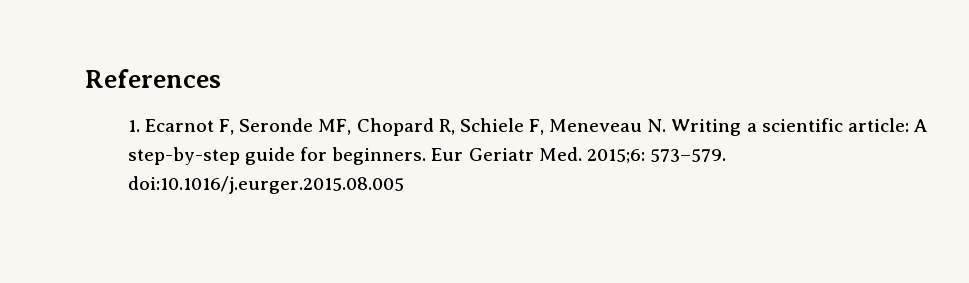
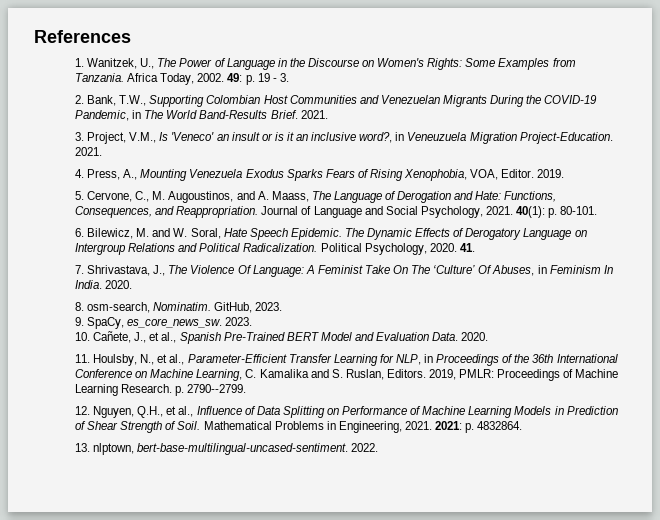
[145,118,927,136] [127,147,727,165] [127,176,404,194] Ecarnot F, Seronde MF, Chopard R, Schiele F, Meneveau N. Writing a scientific article: A step-by-step guide for beginners. Eur Geriatr Med. 2015;6: 573–579. doi:10.1016/j.eurger.2015.08.005 -> [87,58,576,70] [75,73,289,85] [75,95,598,107] [75,110,328,121] [75,132,613,144] [75,147,103,156] [75,169,565,181] [75,191,557,203] [75,206,598,218] [75,228,587,240] [75,243,475,255] [75,265,613,277] [75,280,133,289] [75,302,283,313] [75,317,253,329] [75,331,489,344] [75,354,618,366] [75,369,619,381] [75,384,247,396] [75,406,618,418] [75,421,523,433] [75,443,379,455] Wanitzek, U., The Power of Language in the Discourse on Women's Rights: Some Examples from Tanzania. Africa Today, 2002. 49: p. 19 - 3. // 2. Bank, T.W., Supporting Colombian Host Communities and Venezuelan Migrants During the COVID-19 Pandemic, in The World Band-Results Brief. 2021. // 3. Project, V.M., Is 'Veneco' an insult or is it an inclusive word?, in Veneuzuela Migration Project-Education. 2021. // 4. Press, A., Mounting Venezuela Exodus Sparks Fears of Rising Xenophobia, VOA, Editor. 2019. // 5. Cervone, C., M. Augoustinos, and A. Maass, The Language of Derogation and Hate: Functions, Consequences, and Reappropriation. Journal of Language and Social Psychology, 2021. 40(1): p. 80-101. // 6. Bilewicz, M. and W. Soral, Hate Speech Epidemic. The Dynamic Effects of Derogatory Language on Intergroup Relations and Political Radicalization. Political Psychology, 2020. 41. // 7. Shrivastava, J., The Violence Of Language: A Feminist Take On The ‘Culture’ Of Abuses, in Feminism In India. 2020. // 8. osm-search, Nominatim. GitHub, 2023. // 9. SpaCy, es_core_news_sw. 2023. // 10. Cañete, J., et al., Spanish Pre-Trained BERT Model and Evaluation Data. 2020. // 11. Houlsby, N., et al., Parameter-Efficient Transfer Learning for NLP, in Proceedings of the 36th International Conference on Machine Learning, C. Kamalika and S. Ruslan, Editors. 2019, PMLR: Proceedings of Machine Learning Research. p. 2790--2799. // 12. Nguyen, Q.H., et al., Influence of Data Splitting on Performance of Machine Learning Models in Prediction of Shear Strength of Soil. Mathematical Problems in Engineering, 2021. 2021: p. 4832864. // 13. nlptown, bert-base-multilingual-uncased-sentiment. 2022.

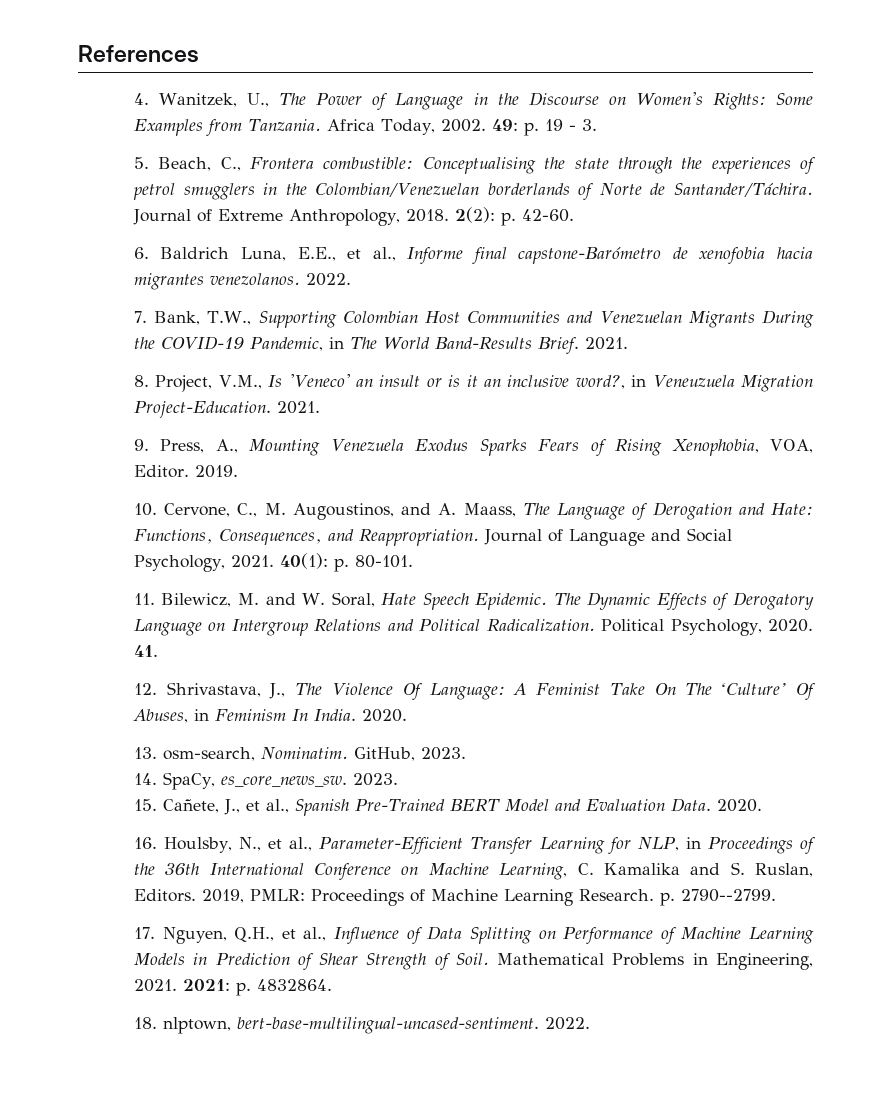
[75,58,85,67] 1. -> [133,93,149,105] 4.
[75,95,85,104] 2. -> [133,157,816,174] [132,183,814,200] [132,207,574,226] [133,247,813,264] [133,273,351,290] [133,311,147,323] 5. Beach, C., Frontera combustible: Conceptualising the state through the experiences of petrol smugglers in the Colombian/Venezuelan borderlands of Norte de Santander/Táchira. Journal of Extreme Anthropology, 2018. 2(2): p. 42-60. // 6. Baldrich Luna, E.E., et al., Informe final capstone-Barómetro de xenofobia hacia migrantes venezolanos. 2022. // 7.
[75,132,85,141] 3. -> [133,375,149,387] 8.
[75,169,85,178] 4. -> [133,439,149,451] 9.
[75,191,85,200] 5. -> [133,503,157,516] 10.
[75,228,85,237] 6. -> [133,593,155,605] 11.
[75,265,85,274] 7. -> [133,683,157,695] 12.
[75,302,85,311] 8. -> [133,747,157,759] 13.
[75,317,85,326] 9. -> [133,773,157,785] 14.
[75,332,91,341] 10. -> [133,799,157,811] 15.
[75,354,91,363] 11. -> [133,837,157,849] 16.
[75,406,91,415] 12. -> [133,927,155,939] 17.
[75,443,91,452] 13. -> [133,1017,157,1029] 18.

